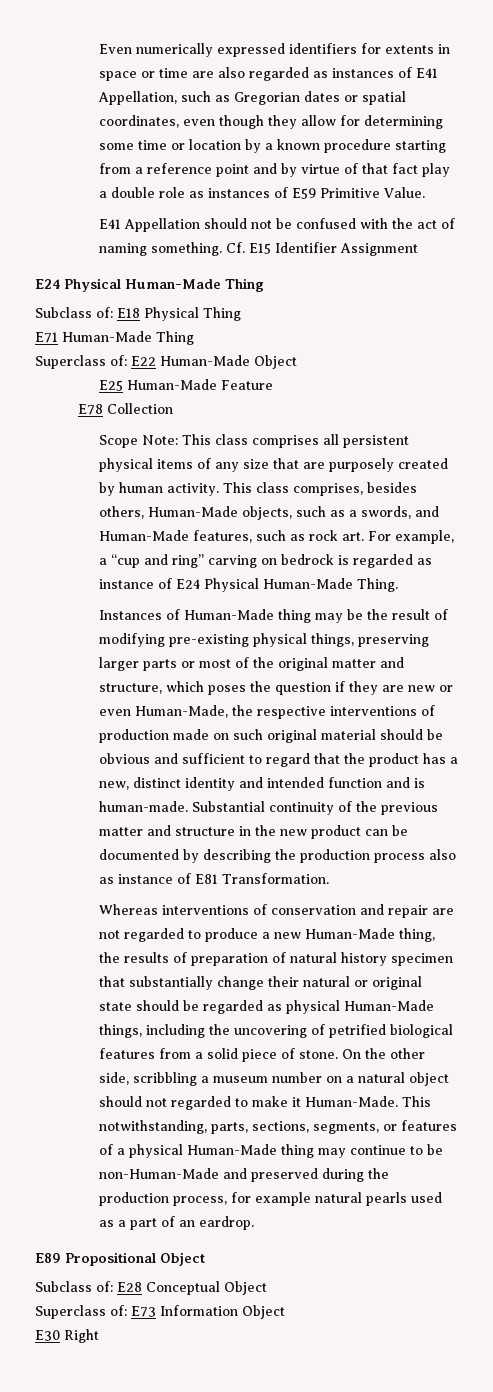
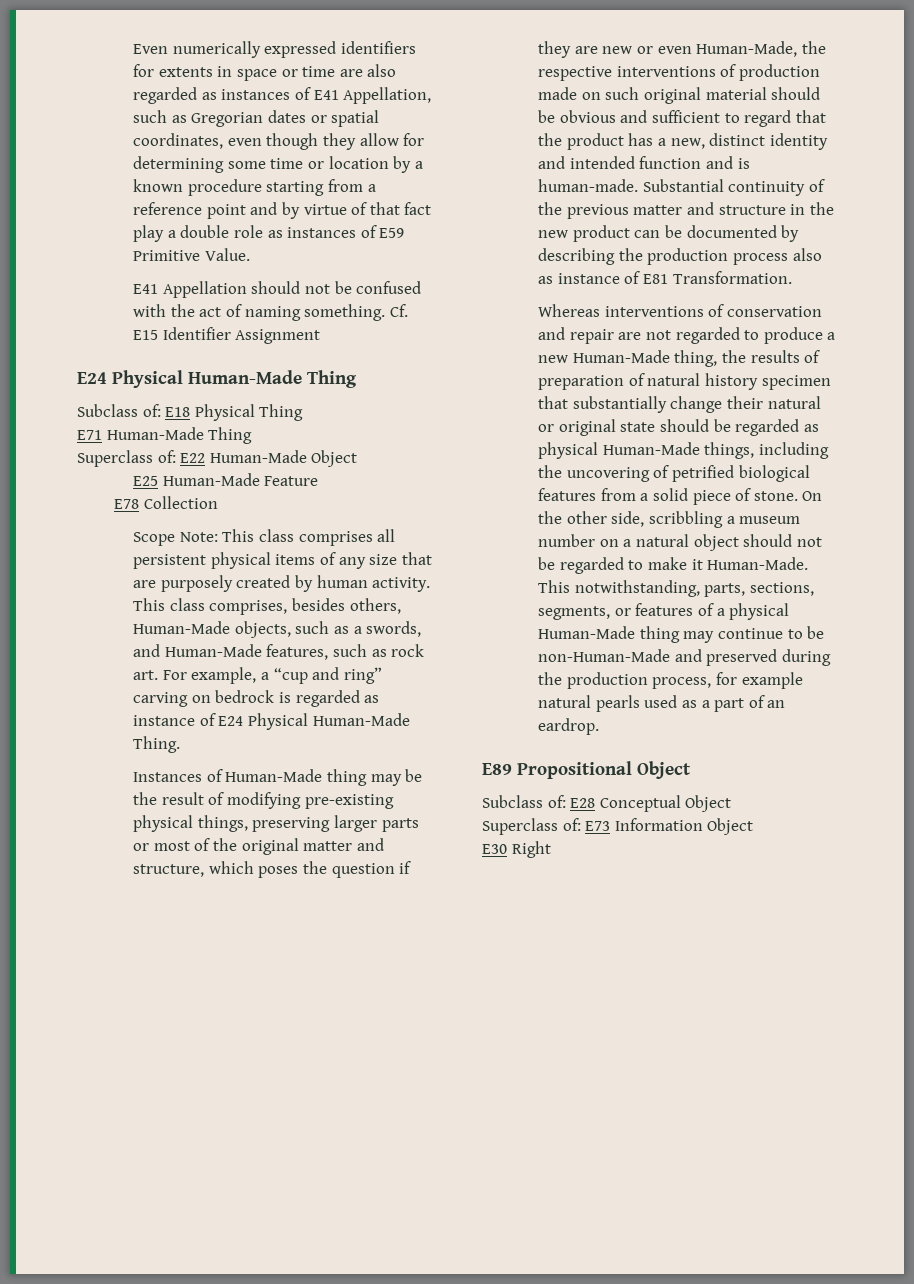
(167, 1102) none -> [538,557,556,570] be

